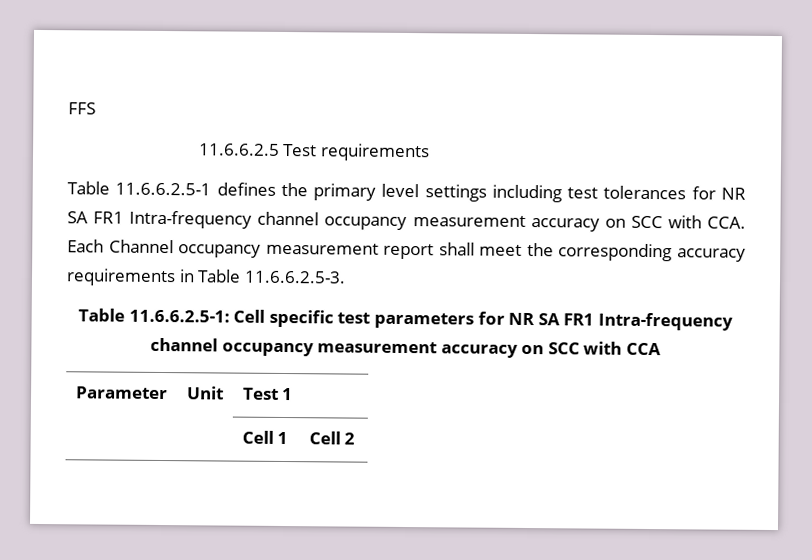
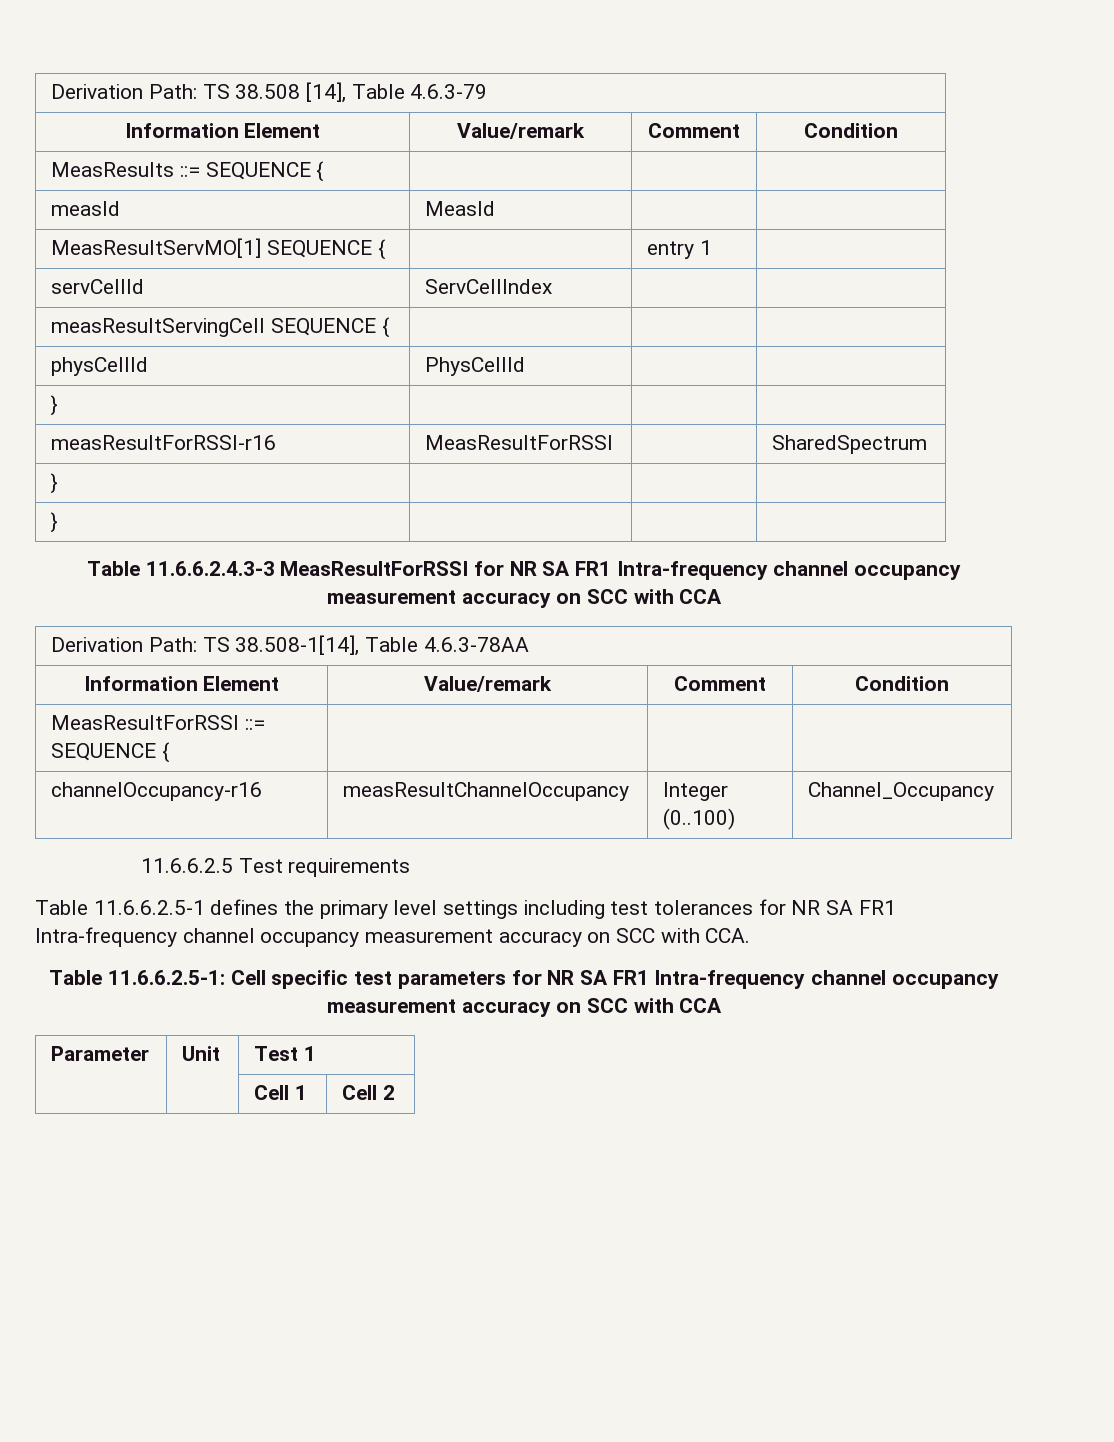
[68,102,96,115] FFS -> [51,82,488,103] [124,123,321,138] [457,123,585,139] [648,123,740,138] [804,123,898,138] [51,161,325,182] [51,201,121,216] [425,201,496,216] [51,238,386,260] [647,240,713,259] [51,279,145,294] [425,279,553,294] [51,317,390,338] [51,357,149,376] [425,357,526,376] [50,395,59,416] [51,435,277,450] [425,435,614,450] [772,435,928,454] [50,473,59,494] [50,512,59,533] [86,561,962,580] [326,589,723,608] [51,635,529,656] [83,676,280,691] [424,676,552,692] [674,676,766,691] [855,676,949,691] [51,715,266,730] [51,742,171,763] [51,782,263,801] [343,782,630,801] [663,782,729,801] [663,808,736,830] [808,782,995,801] Derivation Path: TS 38.508 [14], Table 4.6.3-79 // Information Element | Value/remark | Comment | Condition // MeasResults ::= SEQUENCE { | | | // measId | MeasId | | // MeasResultServMO[1] SEQUENCE { | | entry 1 | // servCellId | ServCellIndex | | // measResultServingCell SEQUENCE { | | | // physCellId | PhysCellId | | // } | | | // measResultForRSSI-r16 | MeasResultForRSSI | | SharedSpectrum // } | | | // } | | | // Table 11.6.6.2.4.3-3 MeasResultForRSSI for NR SA FR1 Intra-frequency channel occupancy measurement accuracy on SCC with CCA // Derivation Path: TS 38.508-1[14], Table 4.6.3-78AA // Information Element | Value/remark | Comment | Condition // MeasResultForRSSI ::= SEQUENCE { | | | // channelOccupancy-r16 | measResultChannelOccupancy | Integer (0..100) | Channel_Occupancy
[67,239,746,262] [66,268,346,287] Each Channel occupancy measurement report shall meet the corresponding accuracy requirements in Table 11.6.6.2.5-3. -> (751, 935) none

